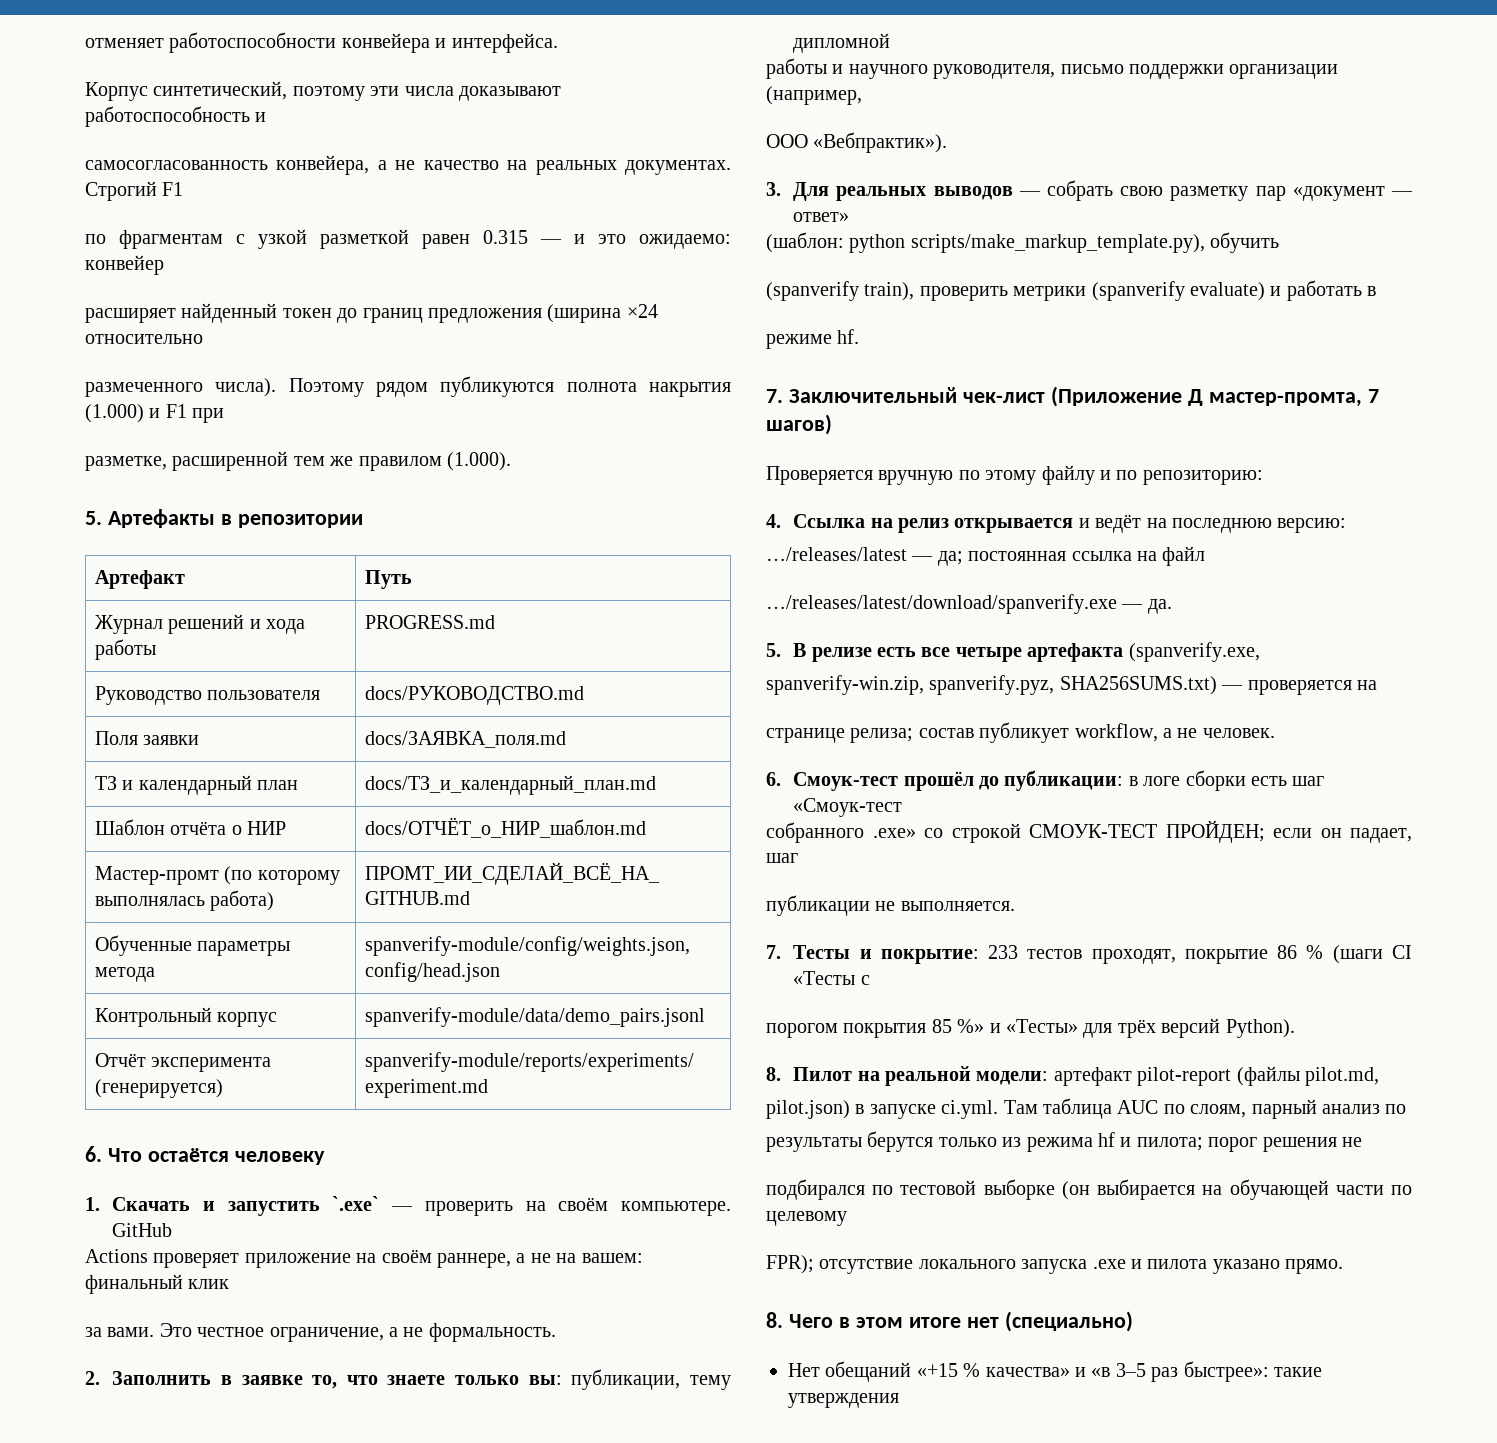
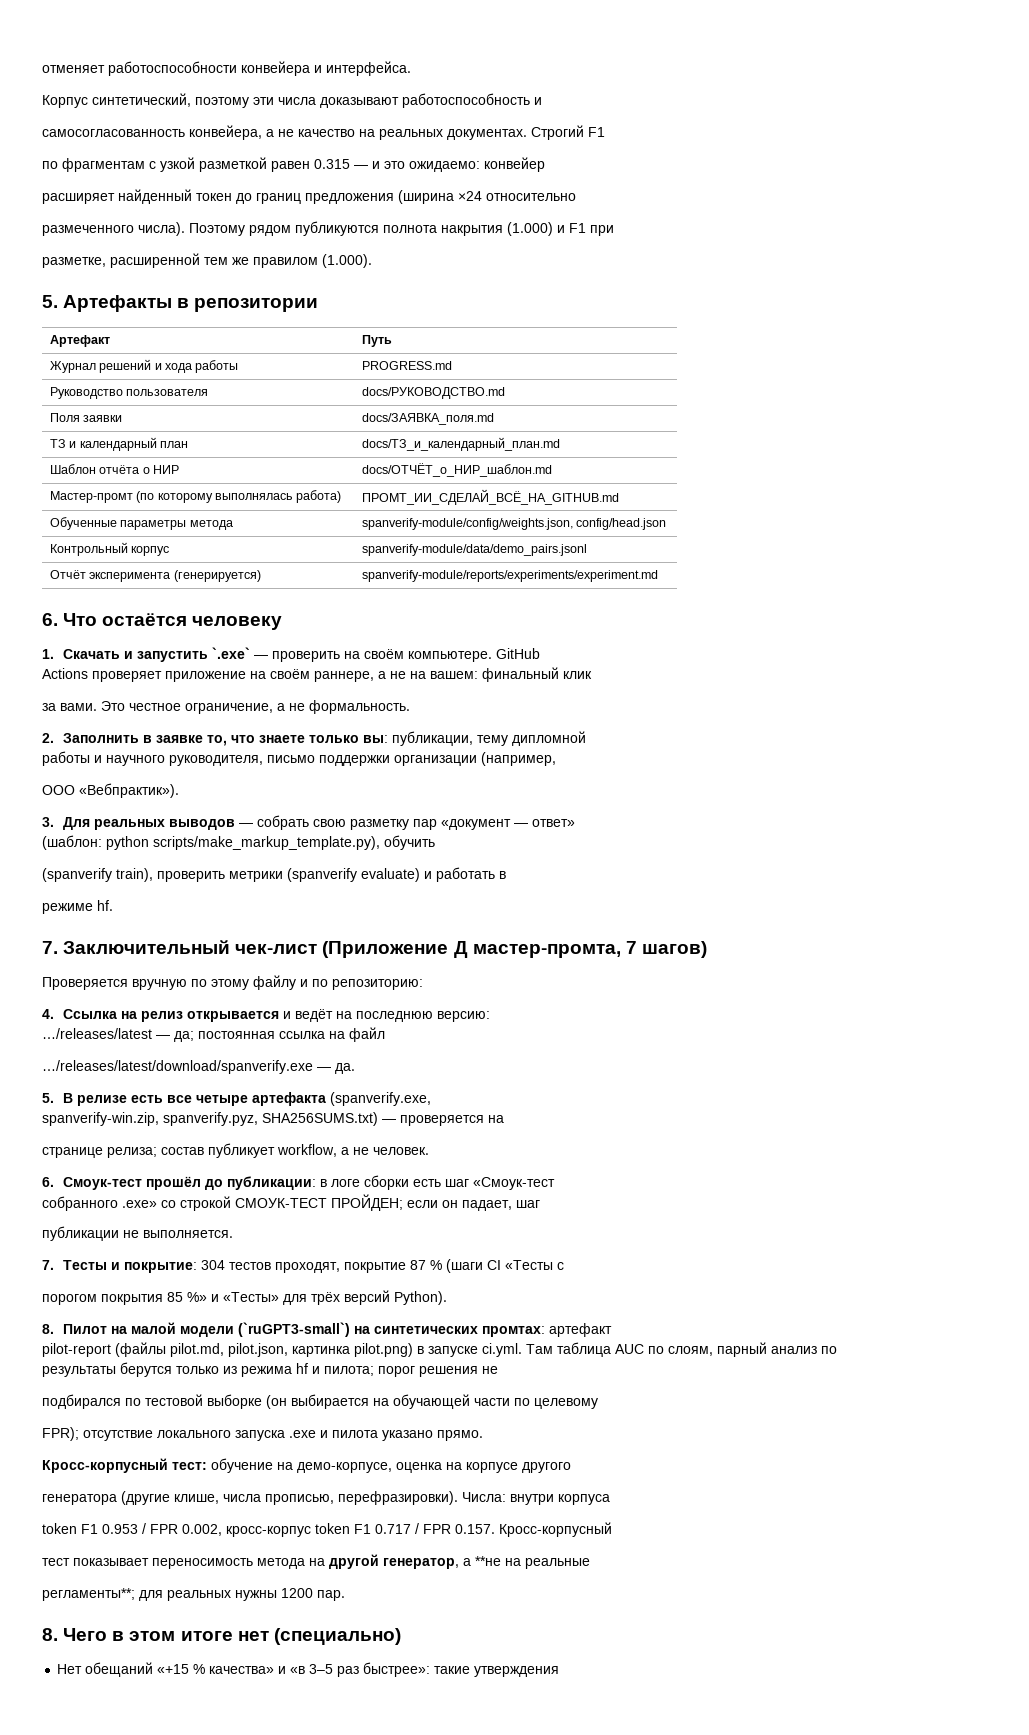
[988,945,1019,959] 233 -> [200,1260,225,1270] 304
[1277,945,1298,959] 86 -> [409,1260,426,1270] 87
[885,1066,1049,1086] реальной модели: -> [130,1322,545,1337] малой модели (`ruGPT3-small`) на синтетических промтах:
(1132, 1076) none -> (612, 1330) //
[766,1100,850,1119] // pilot.json) -> [228,1343,413,1357] pilot.json, картинка pilot.png)
(1344, 1266) none -> [42,1458,571,1473] [42,1491,610,1505] [42,1522,612,1537] [42,1554,590,1569] [42,1588,345,1601] // Кросс-корпусный тест: обучение на демо-корпусе, оценка на корпусе другого // генератора (другие клише, числа прописью, перефразировки). Числа: внутри корпуса // token F1 0.953 / FPR 0.002, кросс-корпус token F1 0.717 / FPR 0.157. Кросс-корпусный // тест показывает переносимость метода на другой генератор, а **не на реальные // регламенты**; для реальных нужны 1200 пар.

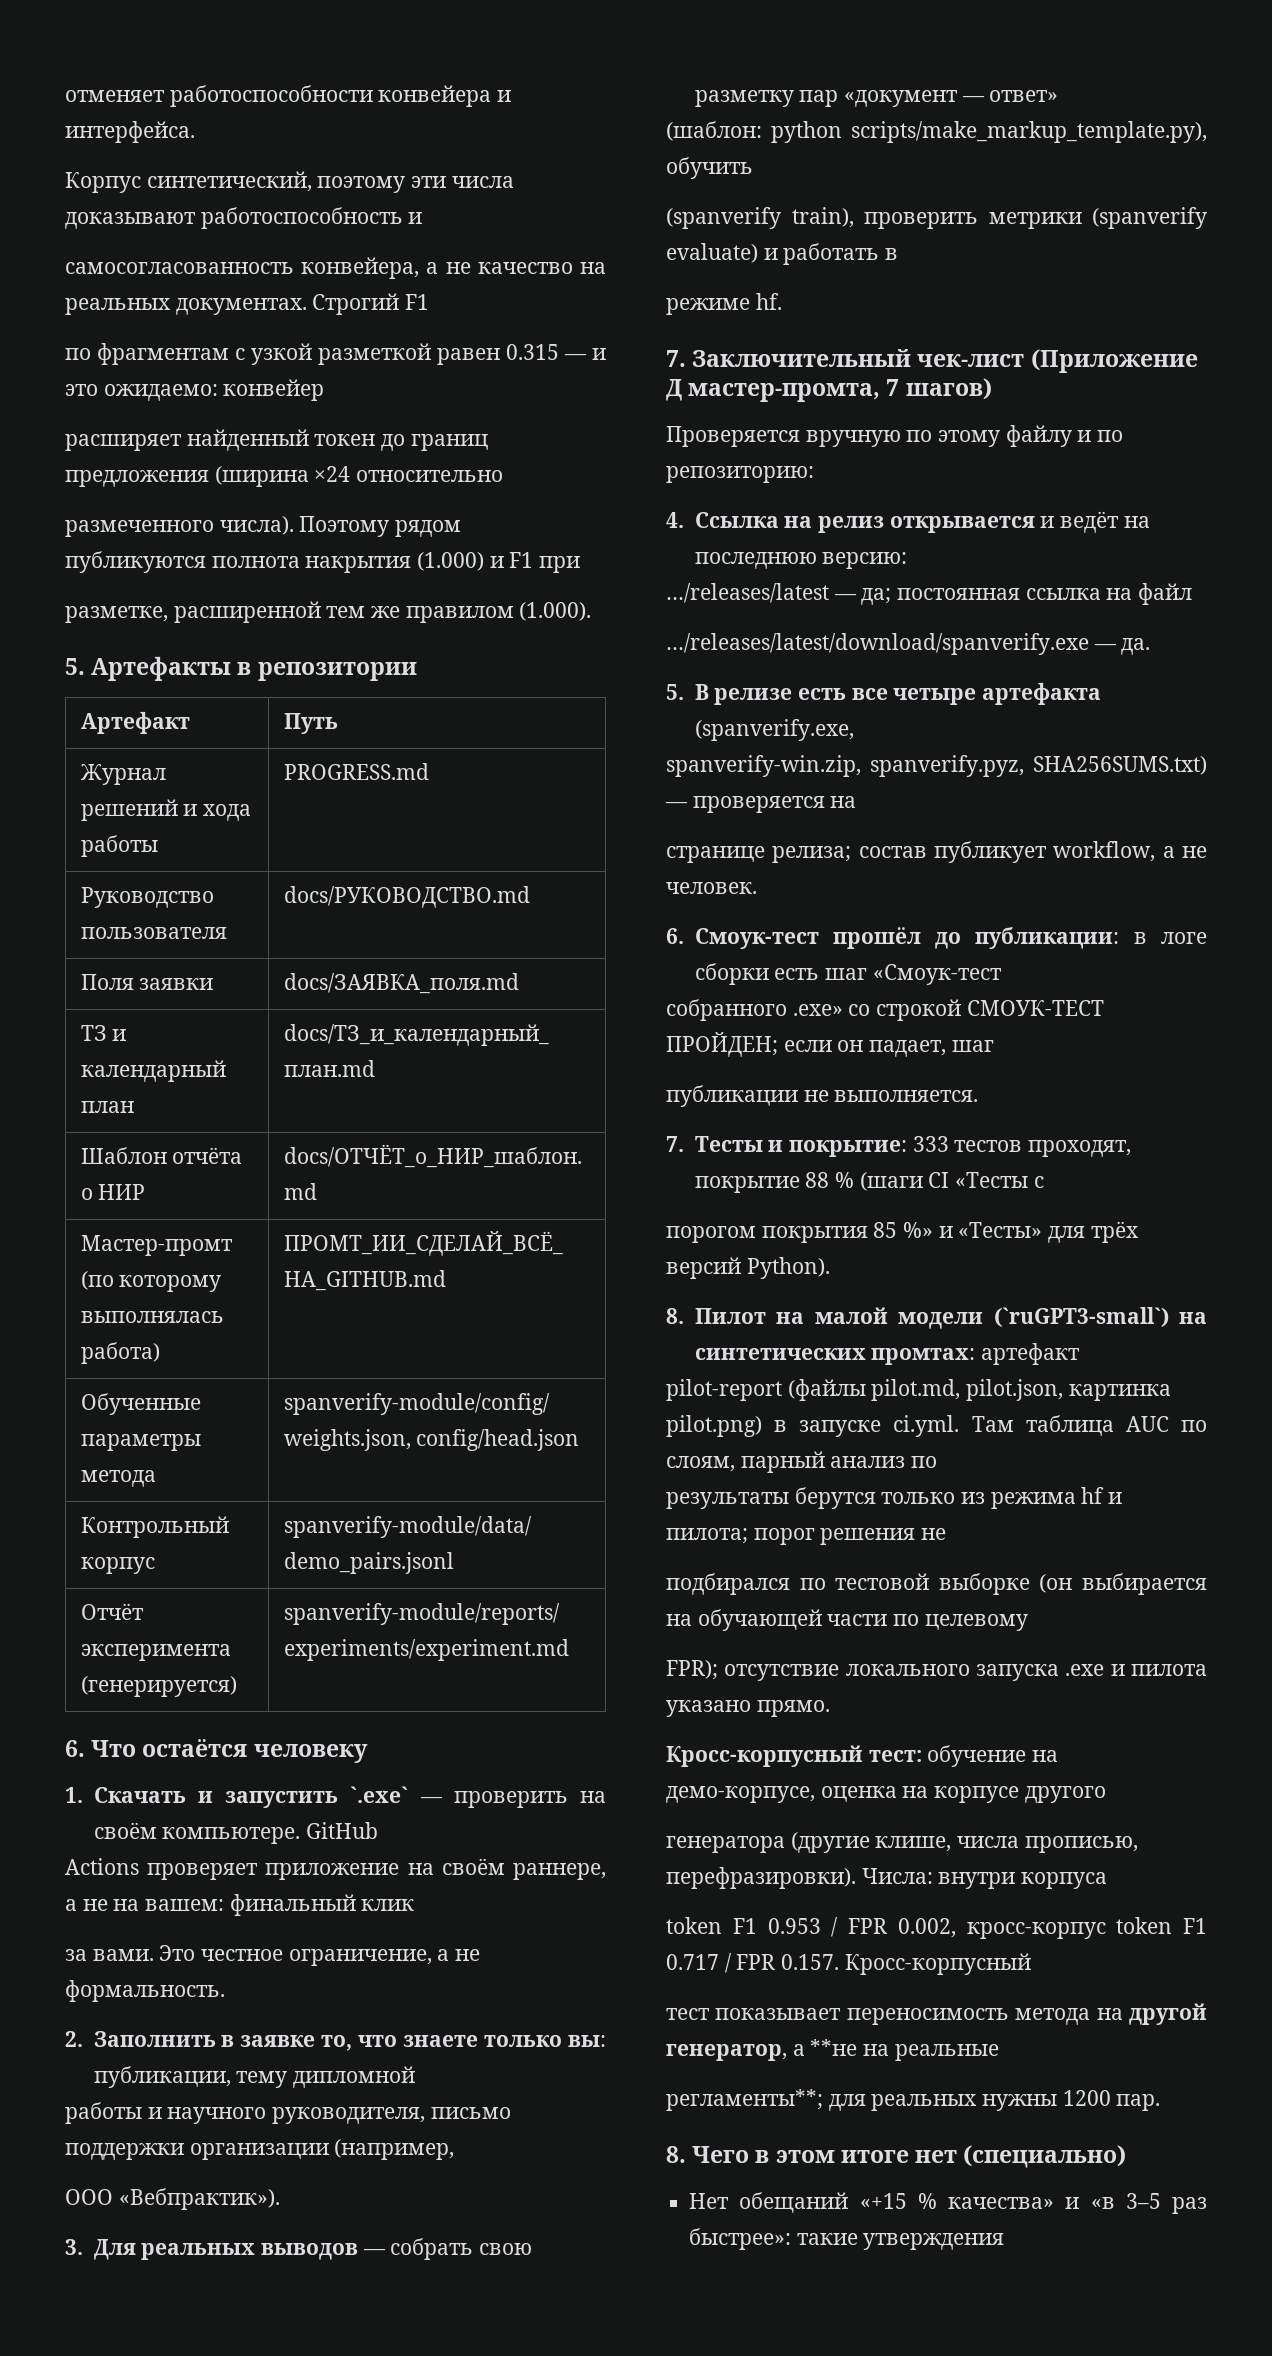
[200,1260,225,1270] 304 -> [912,1136,949,1152] 333
[409,1260,426,1270] 87 -> [805,1172,830,1188] 88

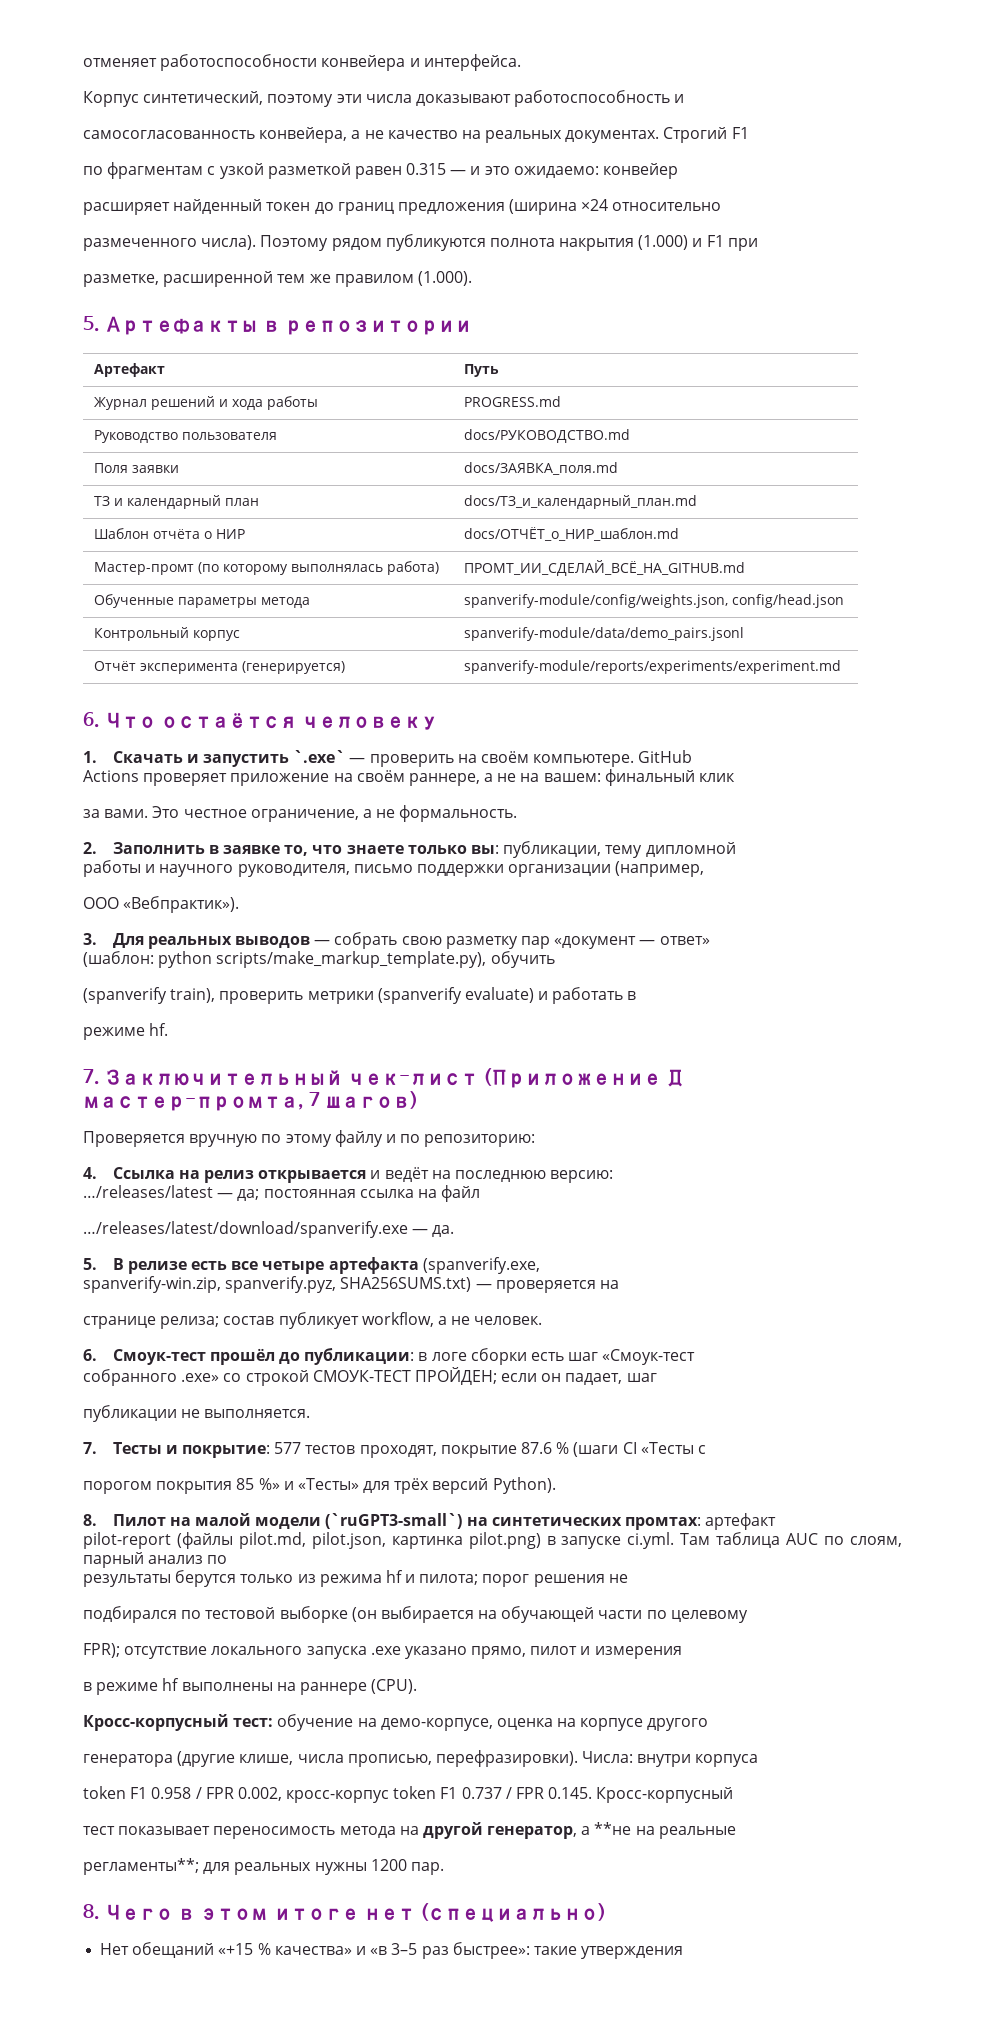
[912,1136,949,1152] 333 -> [274,1442,302,1454] 577
[805,1172,830,1188] 88 -> [520,1442,552,1454] 87.6
[1110,1664,1207,1676] [666,1700,830,1717] и пилота указано прямо. -> [404,1646,682,1659] [83,1678,418,1695] указано прямо, пилот и измерения // в режиме hf выполнены на раннере (CPU).
[767,1918,821,1934] 0.953 -> [151,1787,192,1799] 0.958
[666,1953,840,1973] 0.717 / FPR 0.157. -> [461,1787,593,1799] 0.737 / FPR 0.145.

